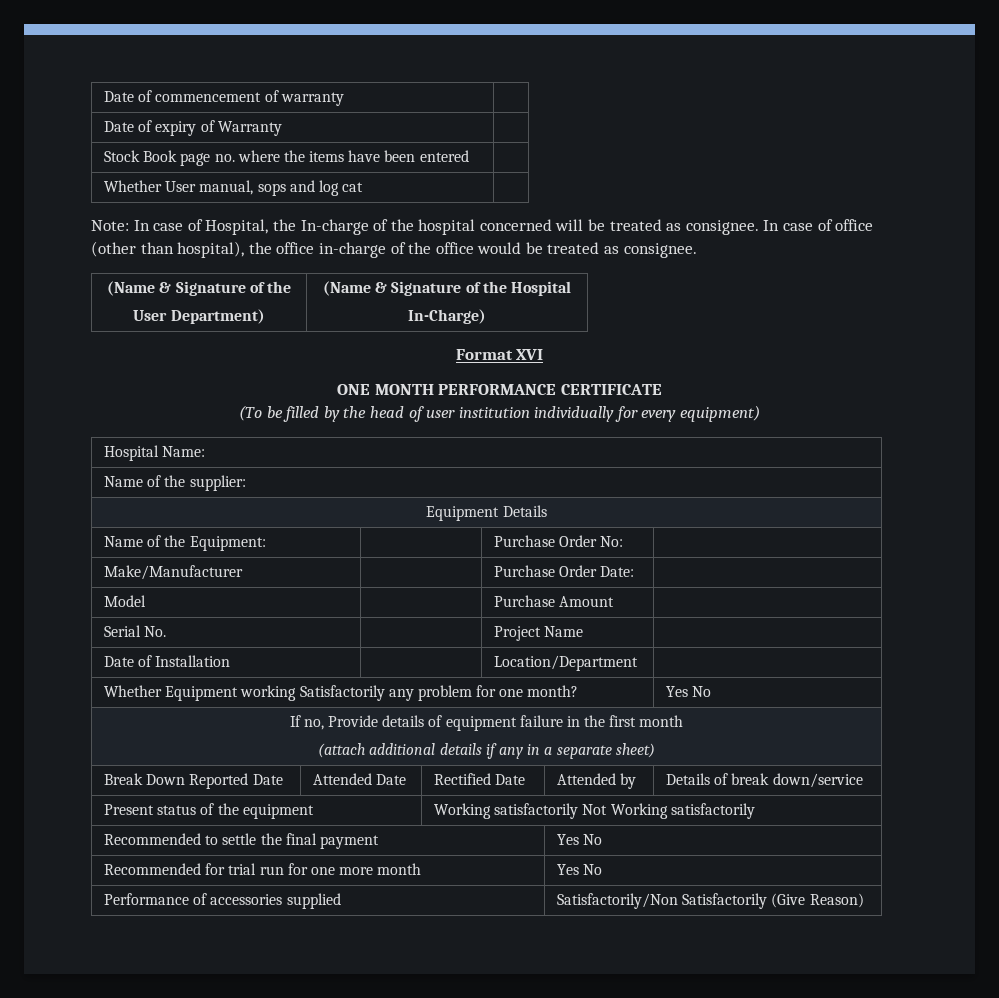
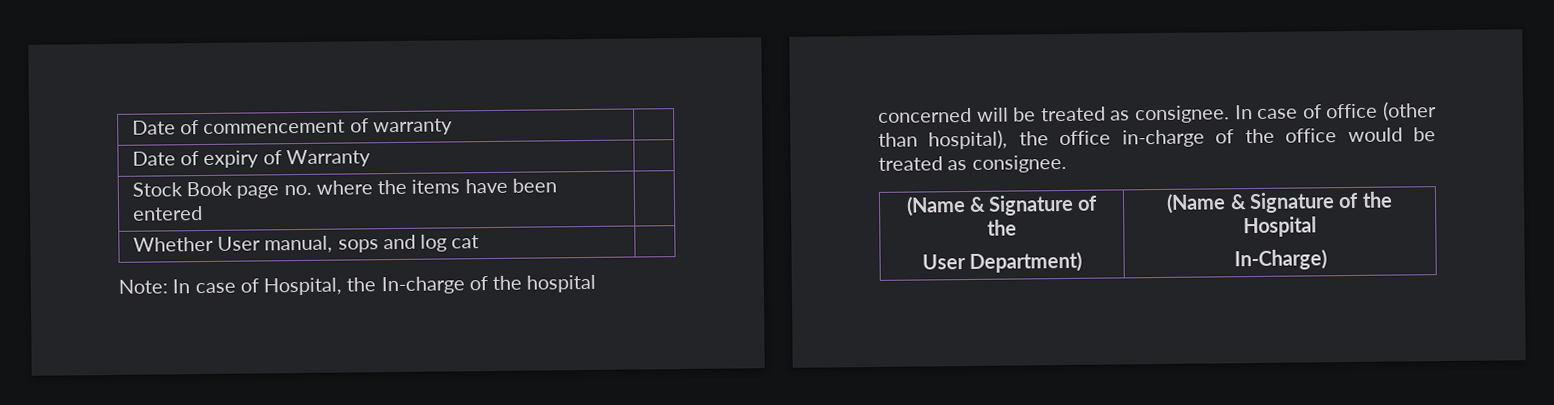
[455,349,544,360] [337,384,662,395] [238,405,761,422] [103,445,206,461] [103,475,246,491] [426,505,547,521] [103,535,266,551] [493,535,624,547] [103,565,243,580] [493,565,635,577] [103,595,146,607] [493,595,615,607] [103,625,167,637] [493,626,584,641] [103,655,231,667] [493,655,638,671] [103,685,579,701] [665,686,712,697] [289,715,684,731] [318,743,655,759] [103,773,283,789] [312,773,407,785] [433,773,526,785] [556,773,637,789] [665,773,863,788] [103,803,314,819] [433,803,755,819] [103,833,379,849] [556,834,603,845] [103,863,422,875] [556,864,603,875] [103,893,341,909] [556,893,864,909] // Format XVI // ONE MONTH PERFORMANCE CERTIFICATE // (To be filled by the head of user institution individually for every equipment) // Hospital Name: // Name of the supplier: // Equipment Details // Name of the Equipment: | | Purchase Order No: | // Make/Manufacturer | | Purchase Order Date: | // Model | | Purchase Amount | // Serial No. | | Project Name | // Date of Installation | | Location/Department | // Whether Equipment working Satisfactorily any problem for one month? | Yes No // If no, Provide details of equipment failure in the first month // (attach additional details if any in a separate sheet) // Break Down Reported Date | Attended Date | Rectified Date | Attended by | Details of break down/service // Present status of the equipment | Working satisfactorily Not Working satisfactorily // Recommended to settle the final payment | Yes No // Recommended for trial run for one more month | Yes No // Performance of accessories supplied | Satisfactorily/Non Satisfactorily (Give Reason) -> (1327, 260) none

